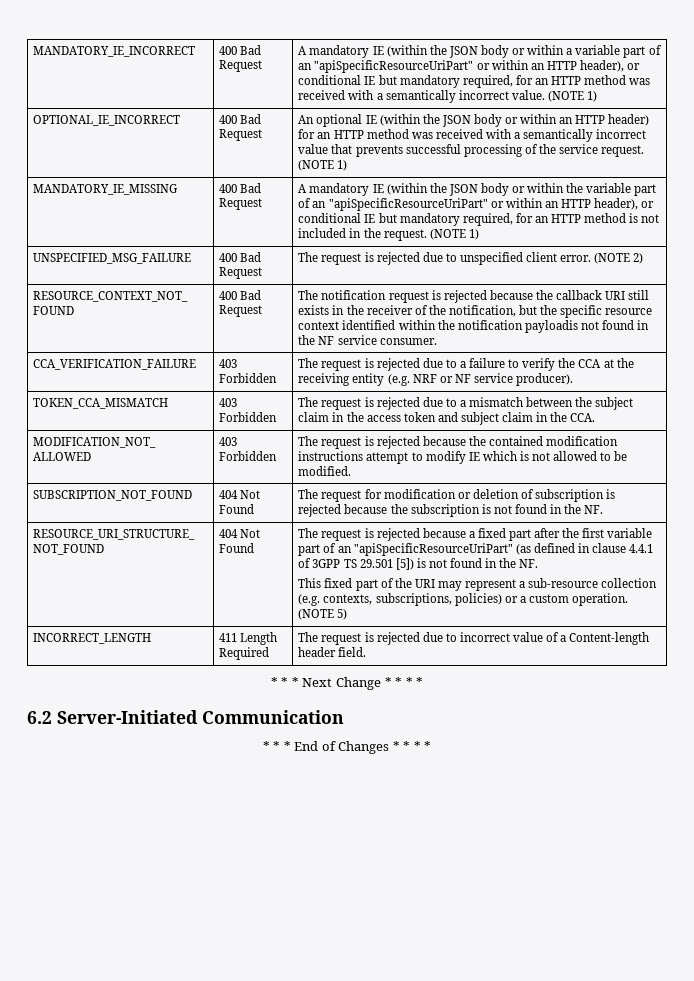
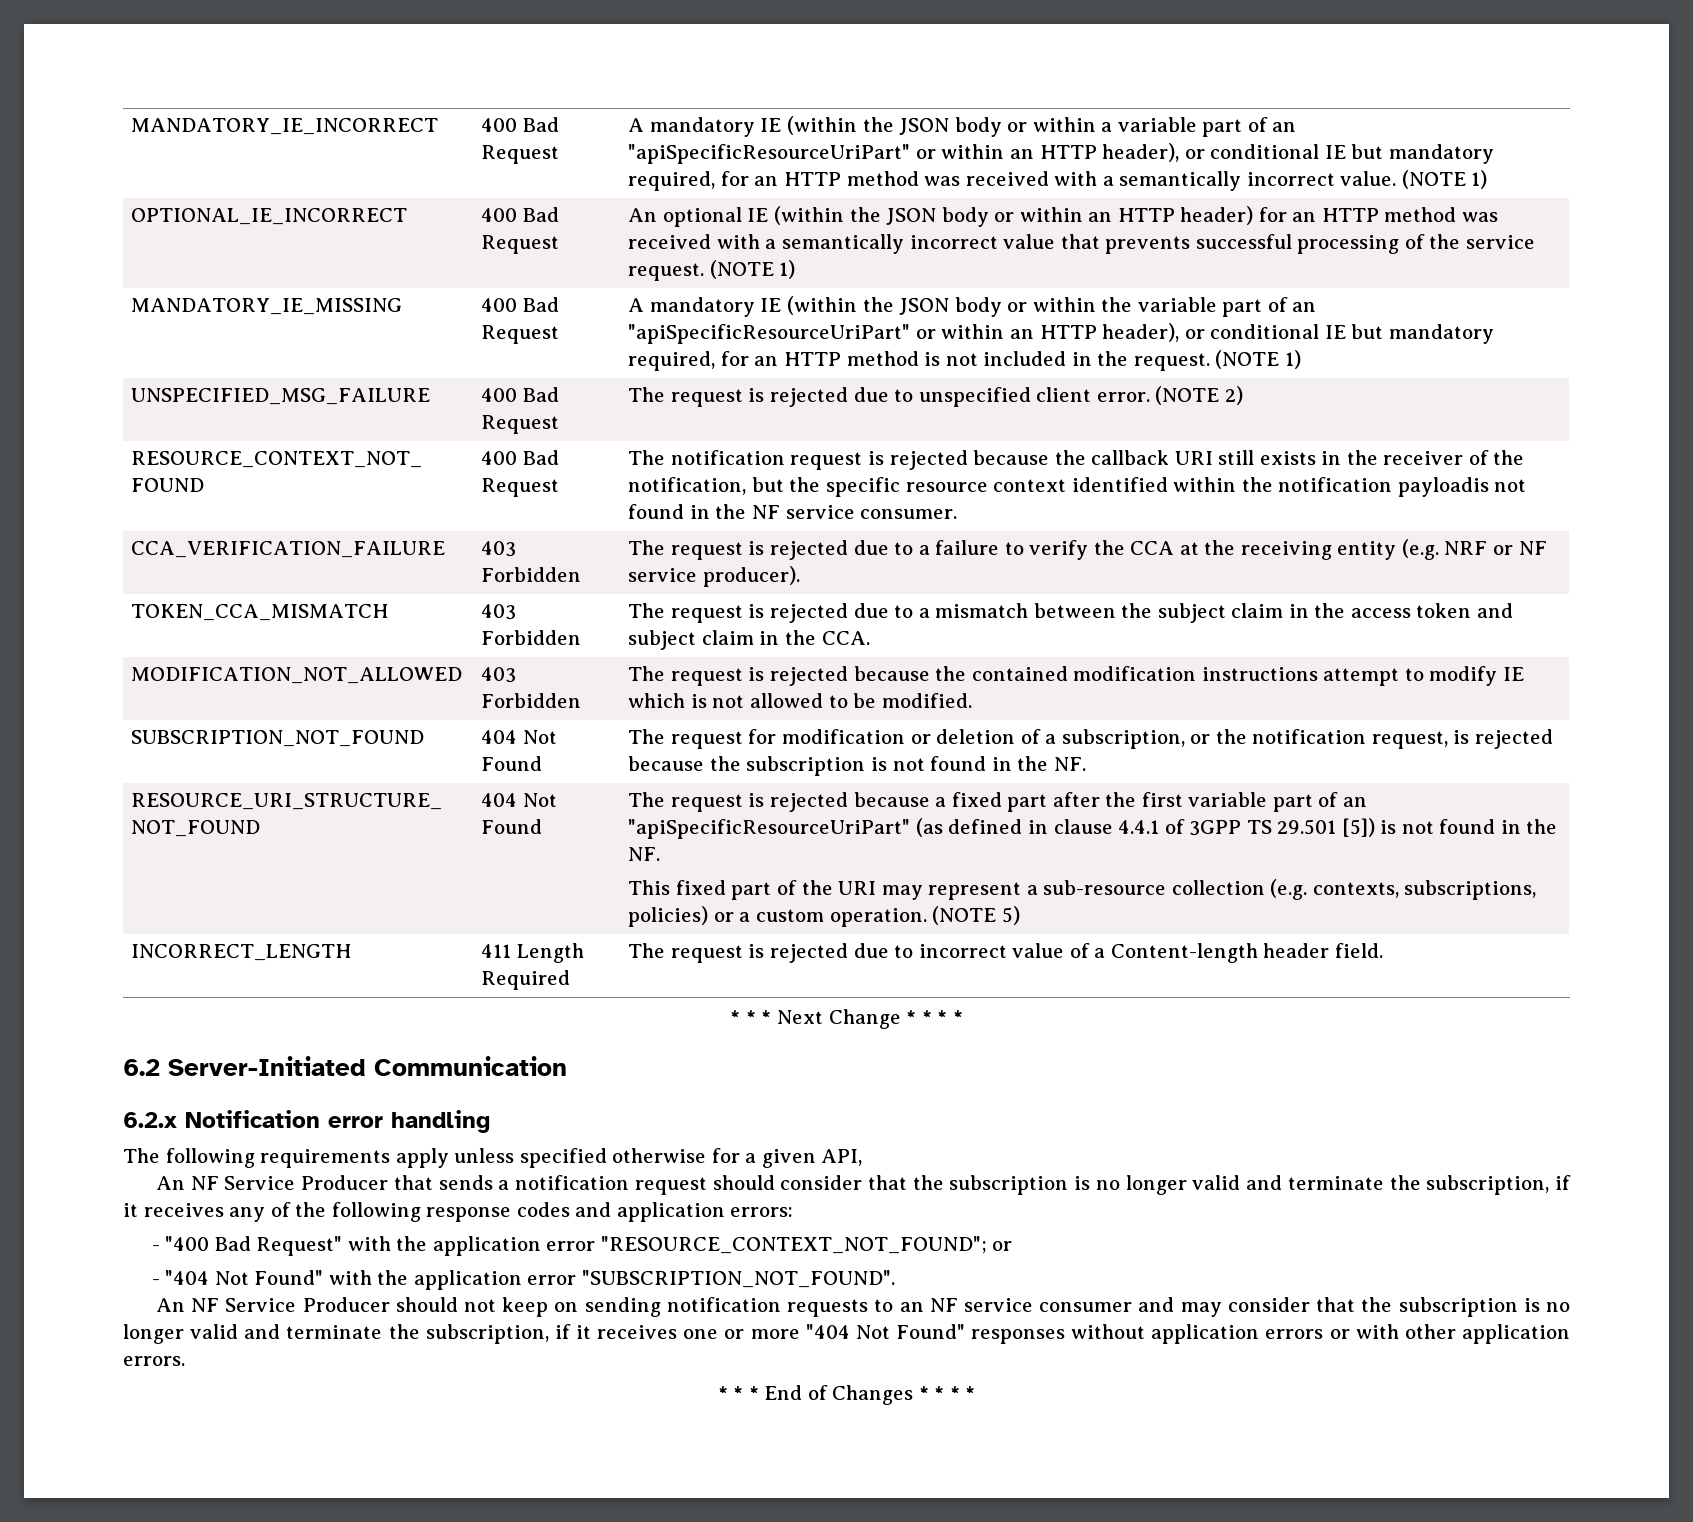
[535,489,605,502] subscription -> [1045,729,1448,749] a subscription, or the notification request,
(344, 717) none -> [123,1110,490,1133] [123,1148,863,1168] [155,1175,1572,1195] [123,1202,794,1222] [151,1236,1013,1256] [151,1270,895,1290] [155,1297,1570,1317] [123,1324,1571,1344] [123,1356,185,1366] // 6.2.x Notification error handling // The following requirements apply unless specified otherwise for a given API, // An NF Service Producer that sends a notification request should consider that the subscription is no longer valid and terminate the subscription, if it receives any of the following response codes and application errors: // - "400 Bad Request" with the application error "RESOURCE_CONTEXT_NOT_FOUND"; or // - "404 Not Found" with the application error "SUBSCRIPTION_NOT_FOUND". // An NF Service Producer should not keep on sending notification requests to an NF service consumer and may consider that the subscription is no longer valid and terminate the subscription, if it receives one or more "404 Not Found" responses without application errors or with other application errors.

